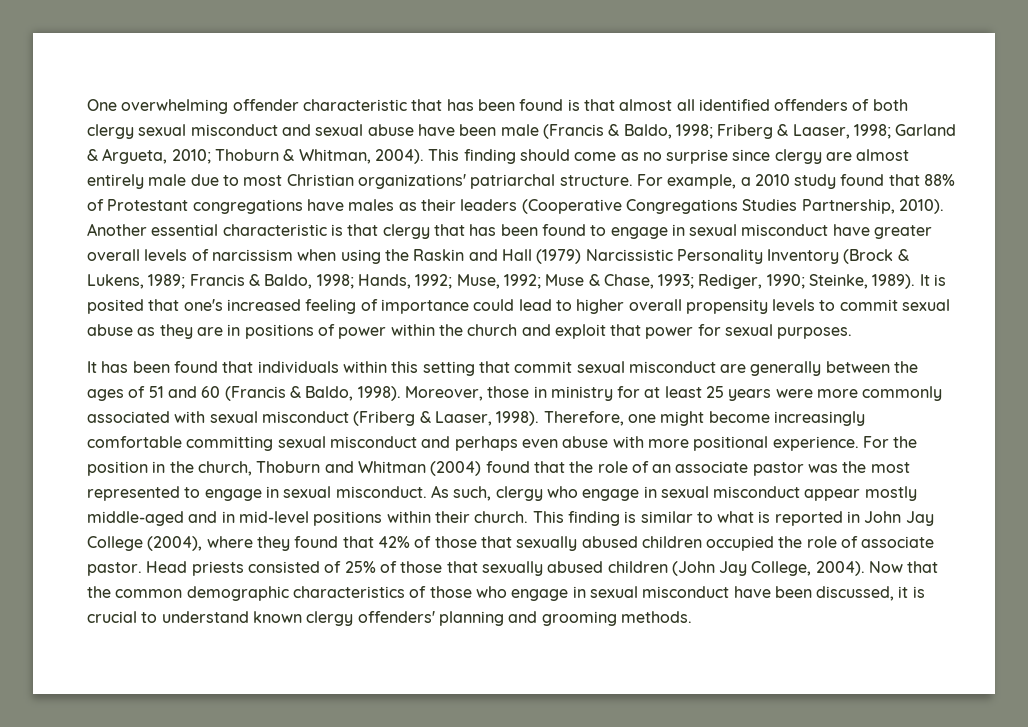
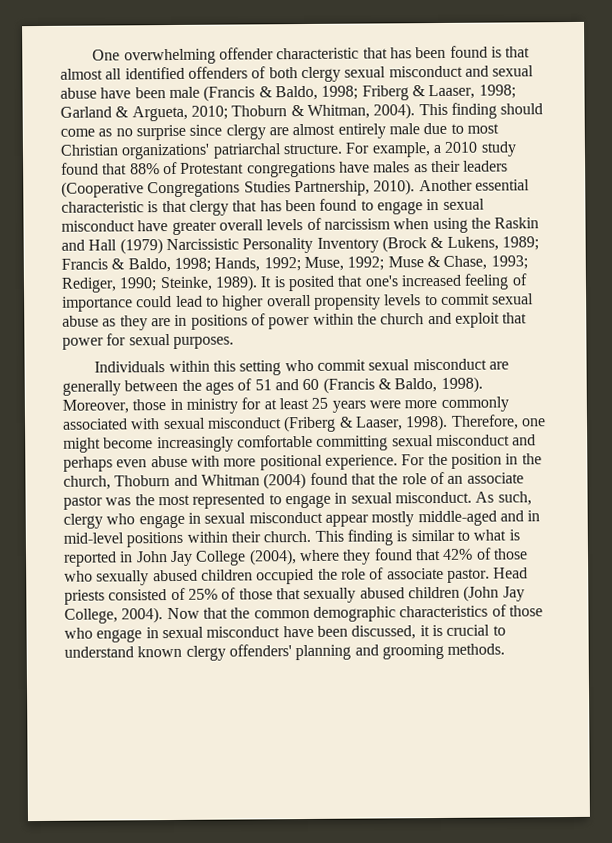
[87,361,339,373] It has been found that individuals -> [94,361,166,373] Individuals
[478,361,510,373] that -> [284,359,314,372] who
[480,536,512,548] that -> [64,570,93,582] who

